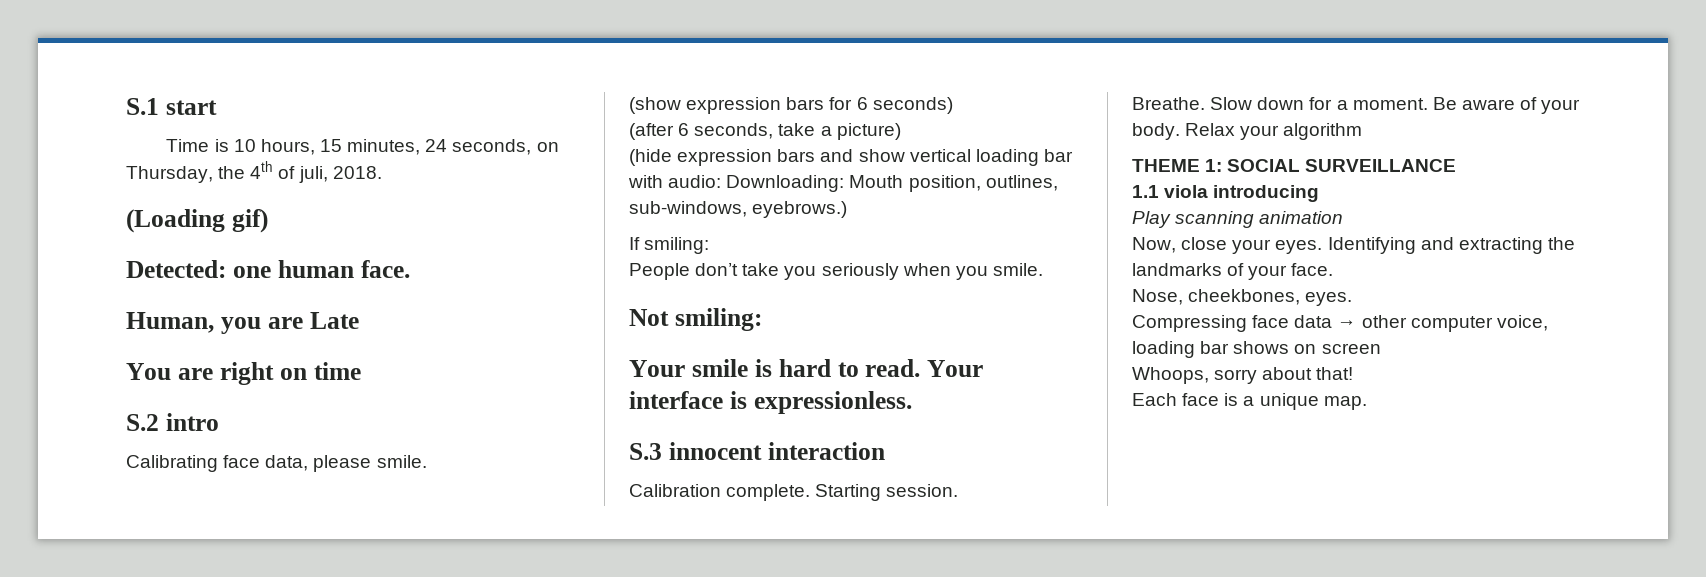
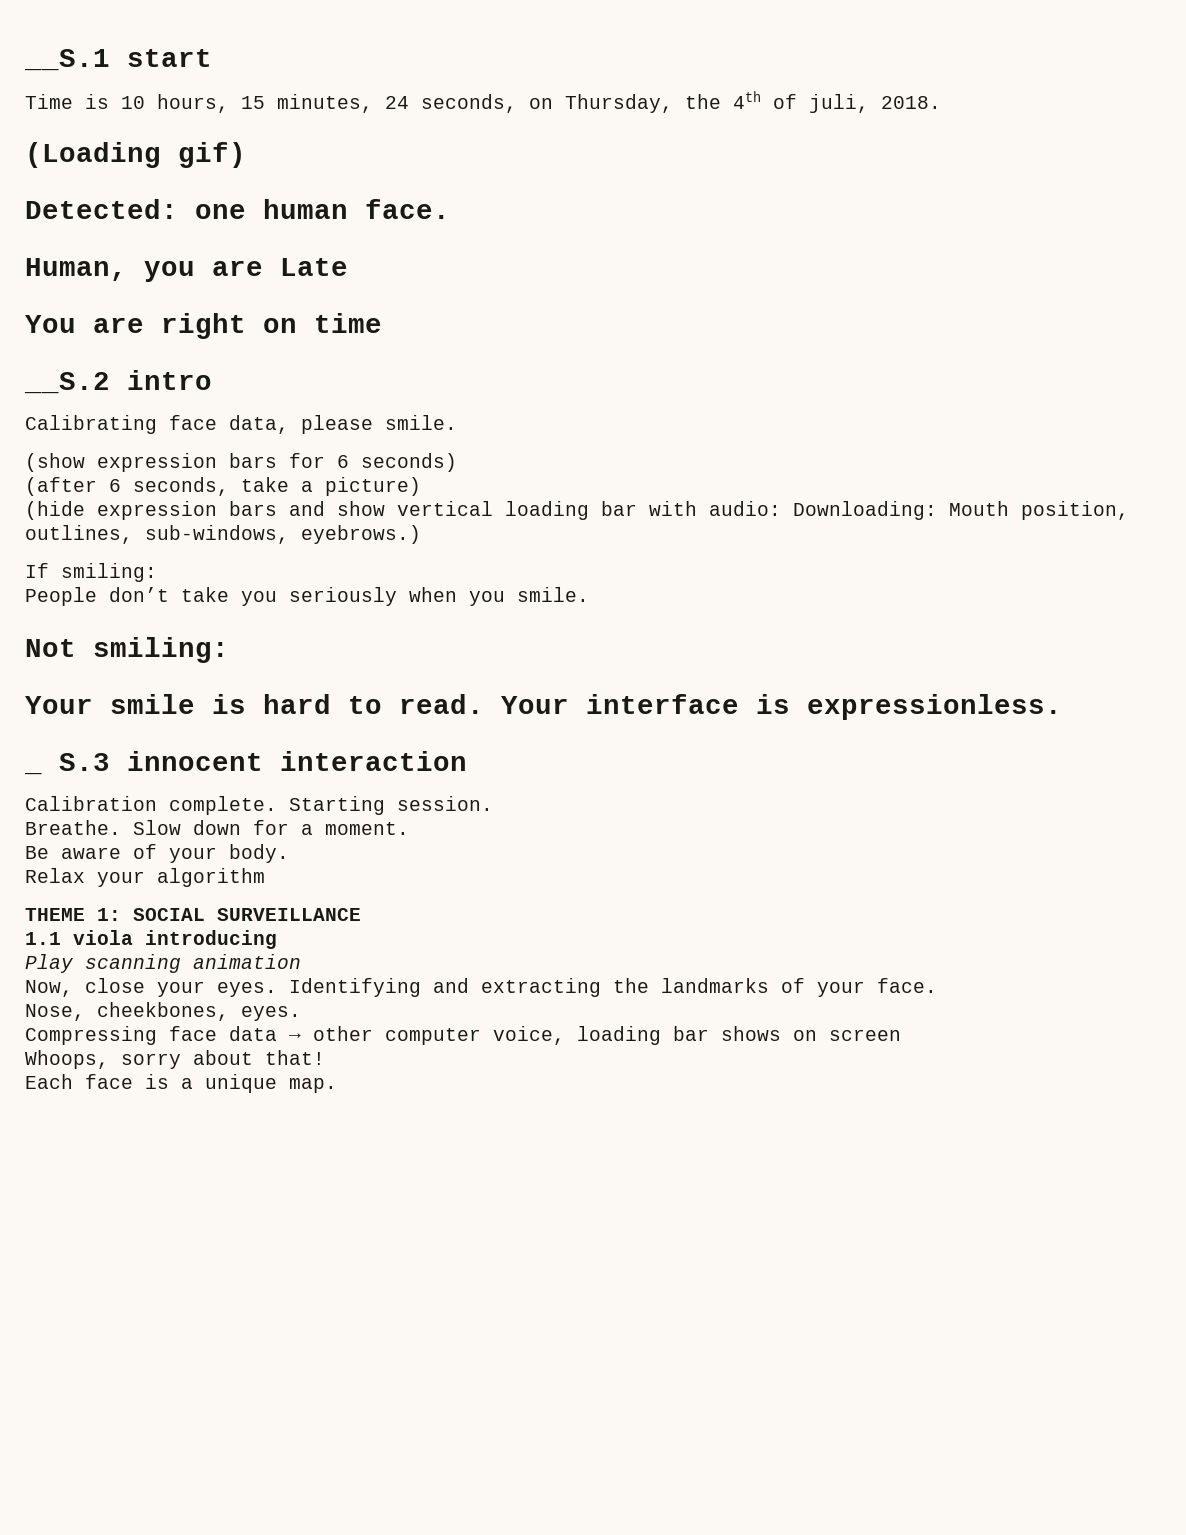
[126,98,159,115] S.1 -> [24,49,110,71] __S.1
[126,414,159,431] S.2 -> [24,372,110,394] __S.2
(912, 402) none -> [24,771,42,775] _
(1428, 104) none -> (409, 828) //
(1180, 131) none -> (289, 853) //

